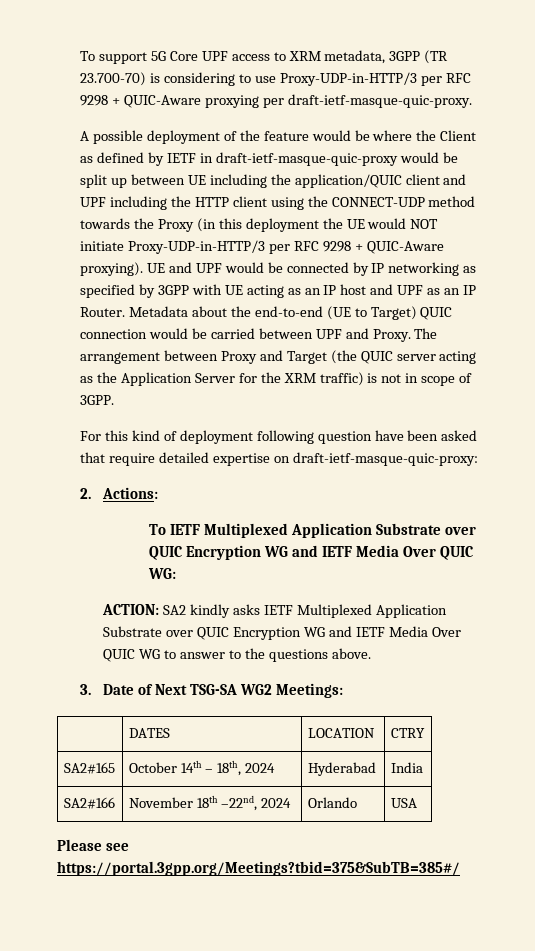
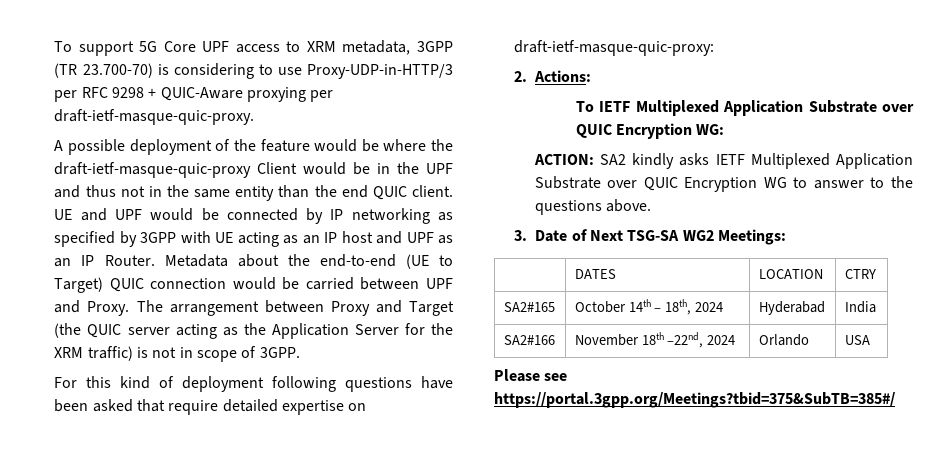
[440,130,477,141] [80,152,458,166] [80,174,467,188] [80,196,476,210] [80,218,439,232] [80,240,444,254] [80,262,144,276] Client as defined by IETF in draft-ietf-masque-quic-proxy would be split up between UE including the application/QUIC client and UPF including the HTTP client using the CONNECT-UDP method towards the Proxy (in this deployment the UE would NOT initiate Proxy-UDP-in-HTTP/3 per RFC 9298 + QUIC-Aware proxying). -> [54,162,453,178] [54,185,454,201] draft-ietf-masque-quic-proxy Client would be in the UPF and thus not in the same entity than the end QUIC client.
[317,431,372,444] question -> [345,377,413,392] questions
[264,545,473,560] WG and IETF Media Over QUIC -> (692, 131) none
[328,626,461,637] [103,649,161,662] and IETF Media Over QUIC WG -> (787, 182) none

